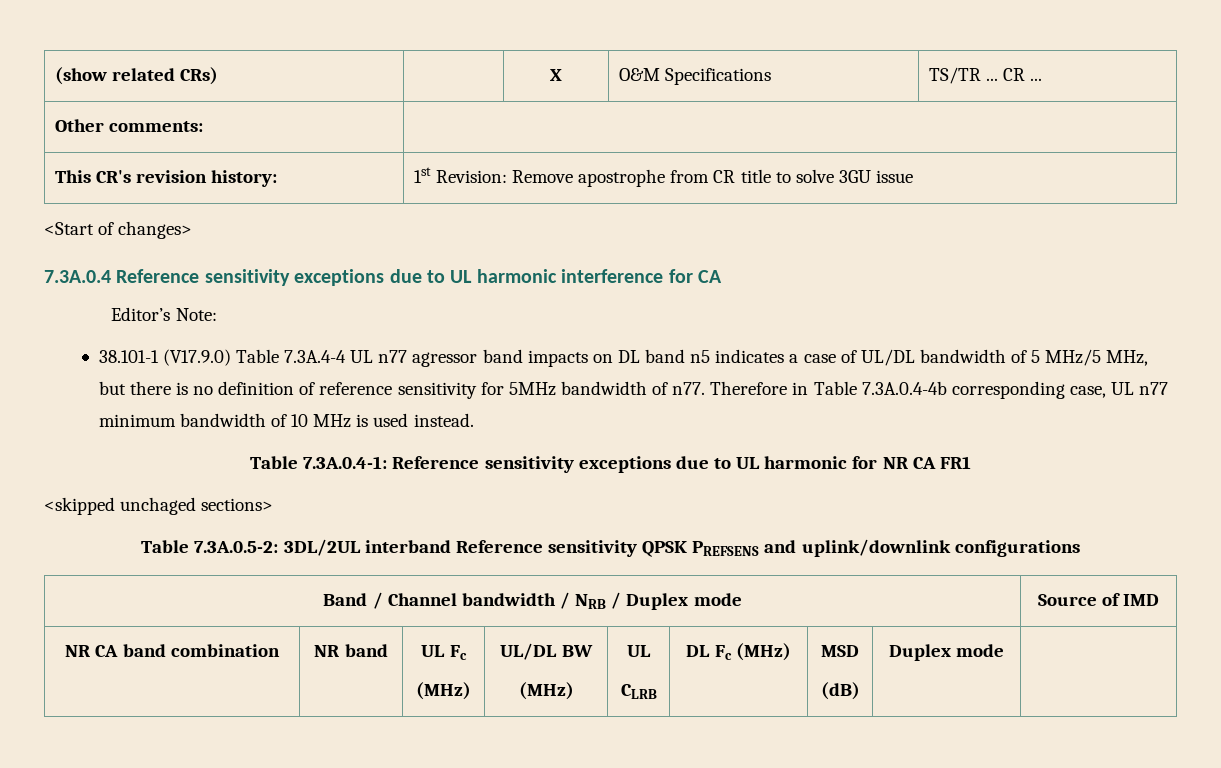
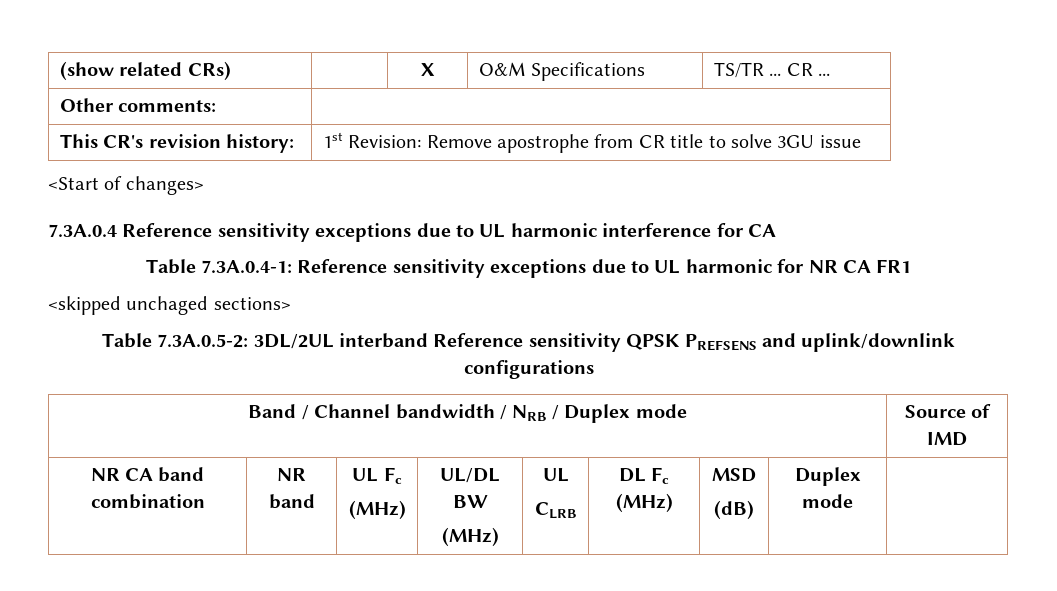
[111,307,217,321] [98,349,1149,367] [98,381,1169,399] [98,413,474,428] // Editor’s Note: // 38.101-1 (V17.9.0) Table 7.3A.4-4 UL n77 agressor band impacts on DL band n5 indicates a case of UL/DL bandwidth of 5 MHz/5 MHz, but there is no definition of reference sensitivity for 5MHz bandwidth of n77. Therefore in Table 7.3A.0.4-4b corresponding case, UL n77 minimum bandwidth of 10 MHz is used instead. -> (776, 230) none

